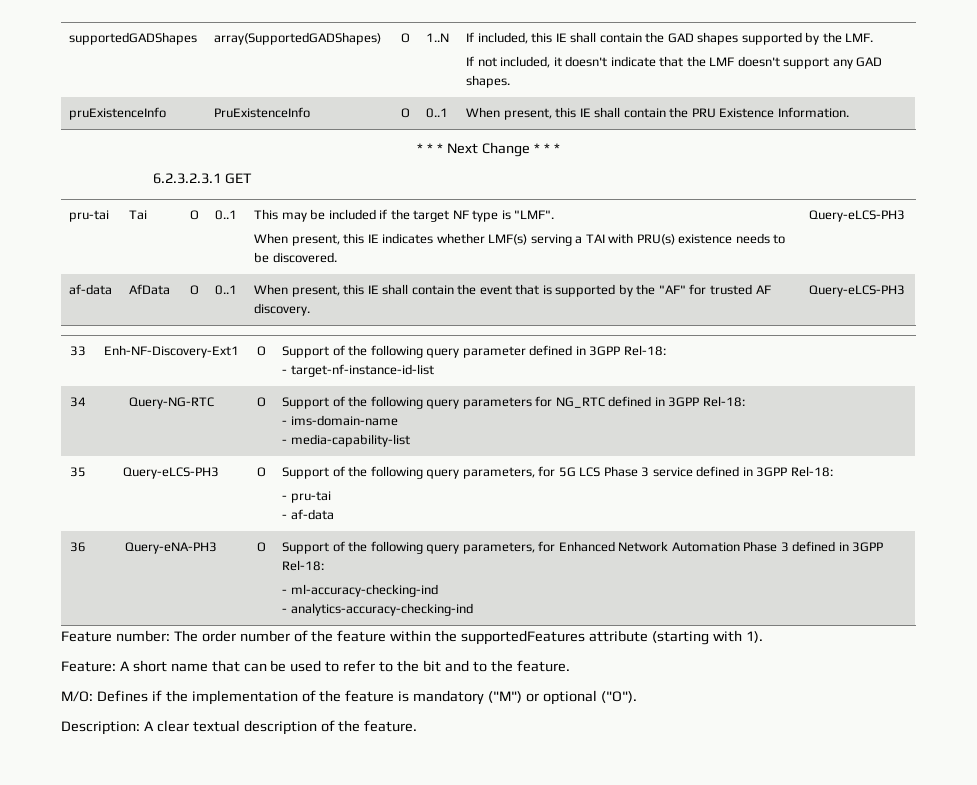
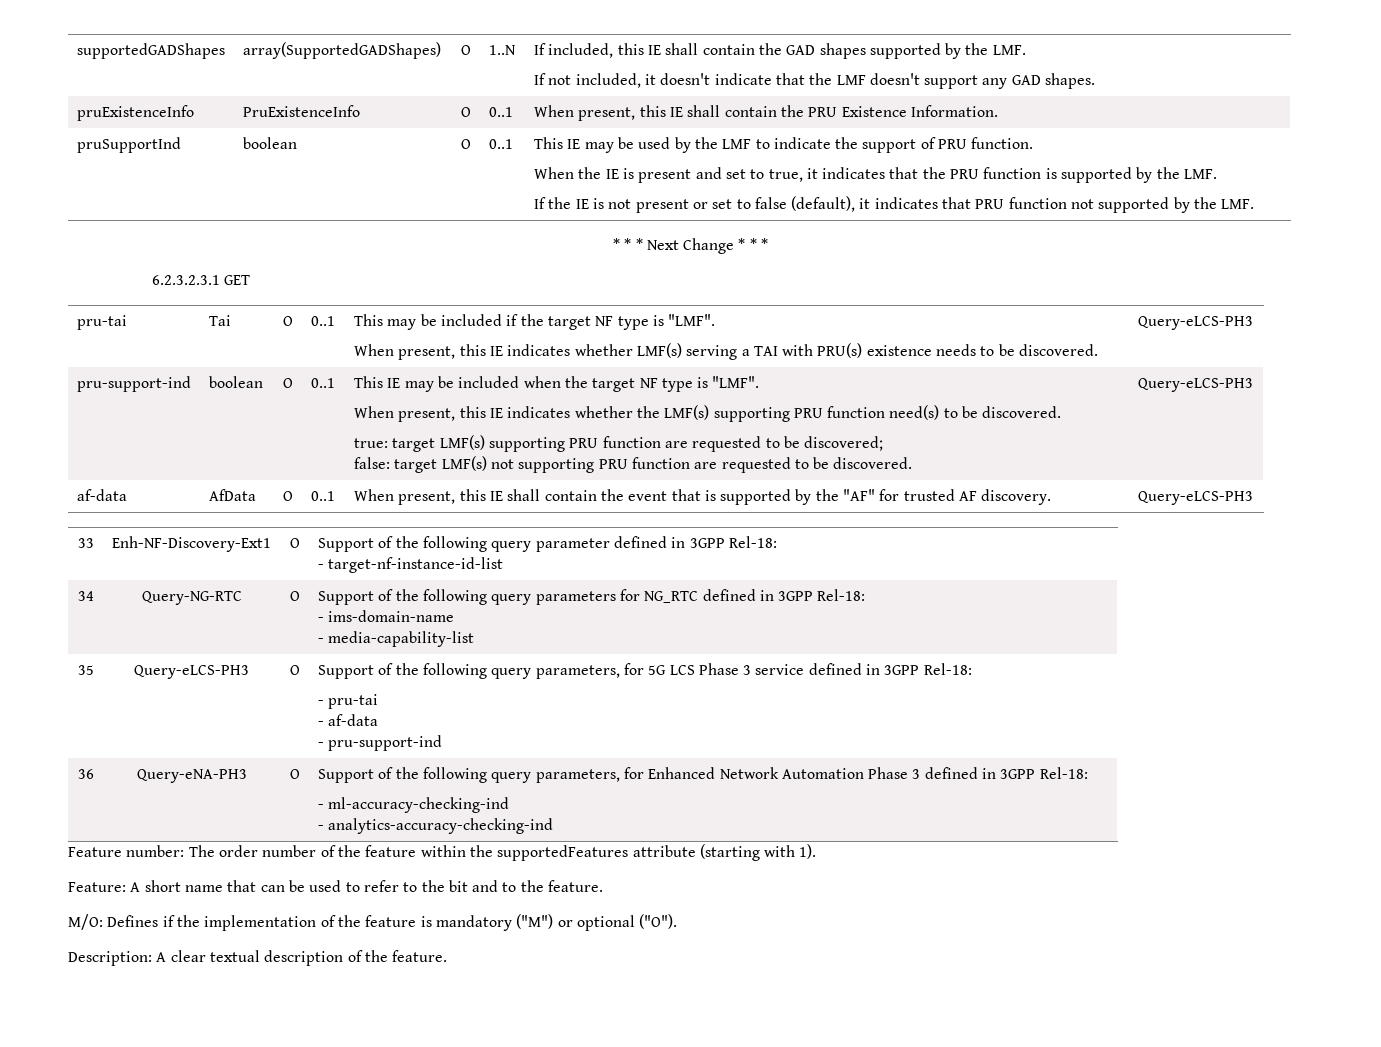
(849, 112) none -> [76,137,181,153] [242,137,297,149] [461,139,471,149] [488,139,513,149] [533,137,1034,153] [533,167,1218,183] [533,196,1255,213] // pruSupportInd | boolean | O | 0..1 | This IE may be used by the LMF to indicate the support of PRU function. // When the IE is present and set to true, it indicates that the PRU function is supported by the LMF. // If the IE is not present or set to false (default), it indicates that PRU function not supported by the LMF.
(906, 216) none -> [76,376,191,392] [208,376,263,388] [283,378,293,388] [310,378,335,388] [353,376,760,392] [353,405,1062,422] [353,435,884,452] [353,456,913,473] [1137,378,1253,392] // pru-support-ind | boolean | O | 0..1 | This IE may be included when the target NF type is "LMF". // When present, this IE indicates whether the LMF(s) supporting PRU function need(s) to be discovered. // true: target LMF(s) supporting PRU function are requested to be discovered; // false: target LMF(s) not supporting PRU function are requested to be discovered. | Query-eLCS-PH3
(334, 514) none -> [317,735,443,751] // - pru-support-ind

